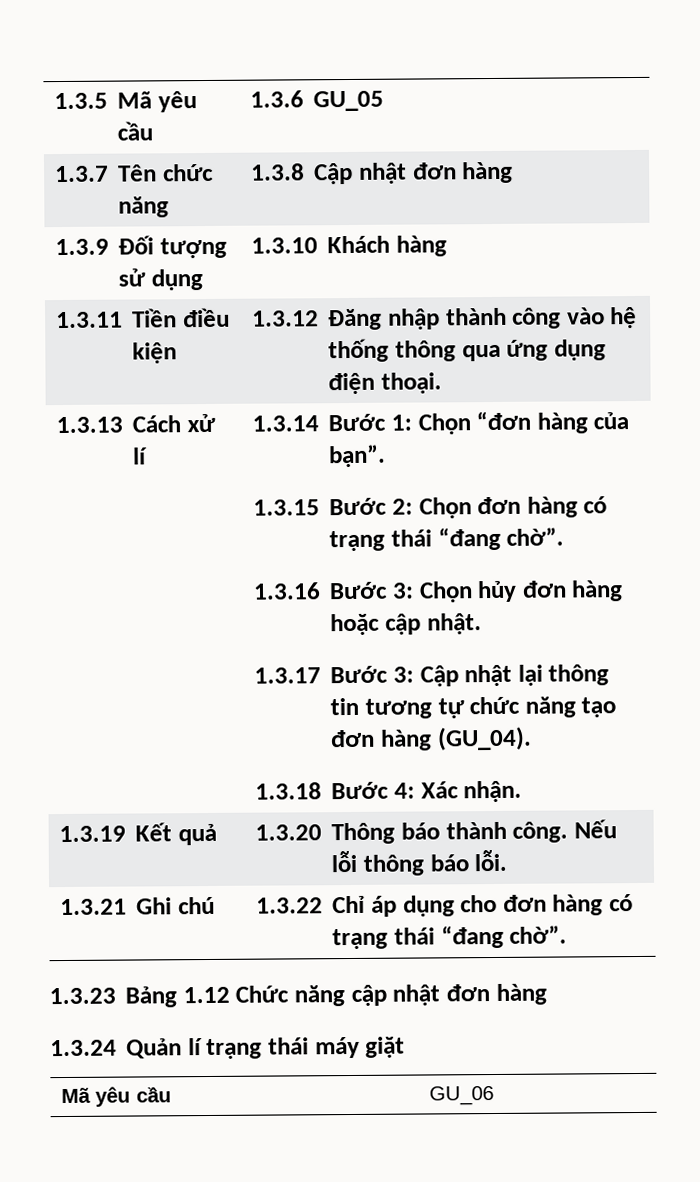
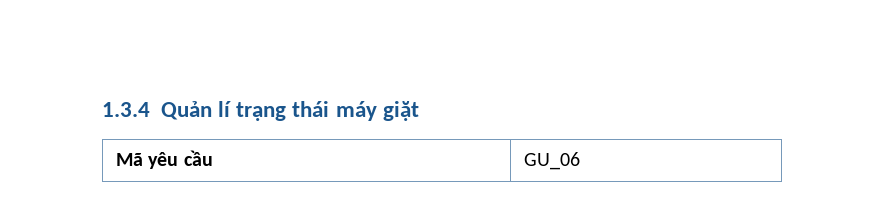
[54,91,198,113] [117,121,154,141] [250,90,385,112] [55,163,215,183] [118,196,170,218] [251,161,514,185] [55,235,228,259] [118,268,204,291] [251,235,448,257] [56,307,231,329] [132,342,178,364] [252,306,638,331] [328,338,606,363] [328,372,443,395] [56,413,217,434] [132,447,149,465] [252,411,630,435] [328,444,387,468] [253,496,608,519] [329,527,565,552] [253,580,624,603] [330,613,482,636] [254,664,610,687] [330,696,617,719] [330,726,532,751] [255,780,523,803] [59,822,218,846] [255,819,617,845] [331,849,508,876] [60,896,216,916] [256,894,634,917] [332,925,568,950] [49,983,547,1008] [50,1039,117,1057] 1.3.5 Mã yêu cầu | 1.3.6 GU_05 // 1.3.7 Tên chức năng | 1.3.8 Cập nhật đơn hàng // 1.3.9 Đối tượng sử dụng | 1.3.10 Khách hàng // 1.3.11 Tiền điều kiện | 1.3.12 Đăng nhập thành công vào hệ thống thông qua ứng dụng điện thoại. // 1.3.13 Cách xử lí | 1.3.14 Bước 1: Chọn “đơn hàng của bạn”. // 1.3.15 Bước 2: Chọn đơn hàng có trạng thái “đang chờ”. // 1.3.16 Bước 3: Chọn hủy đơn hàng hoặc cập nhật. // 1.3.17 Bước 3: Cập nhật lại thông tin tương tự chức năng tạo đơn hàng (GU_04). // 1.3.18 Bước 4: Xác nhận. // 1.3.19 Kết quả | 1.3.20 Thông báo thành công. Nếu lỗi thông báo lỗi. // 1.3.21 Ghi chú | 1.3.22 Chỉ áp dụng cho đơn hàng có trạng thái “đang chờ”. // 1.3.23 Bảng 1.12 Chức năng cập nhật đơn hàng // 1.3.24 -> [102,102,150,117] 1.3.4

